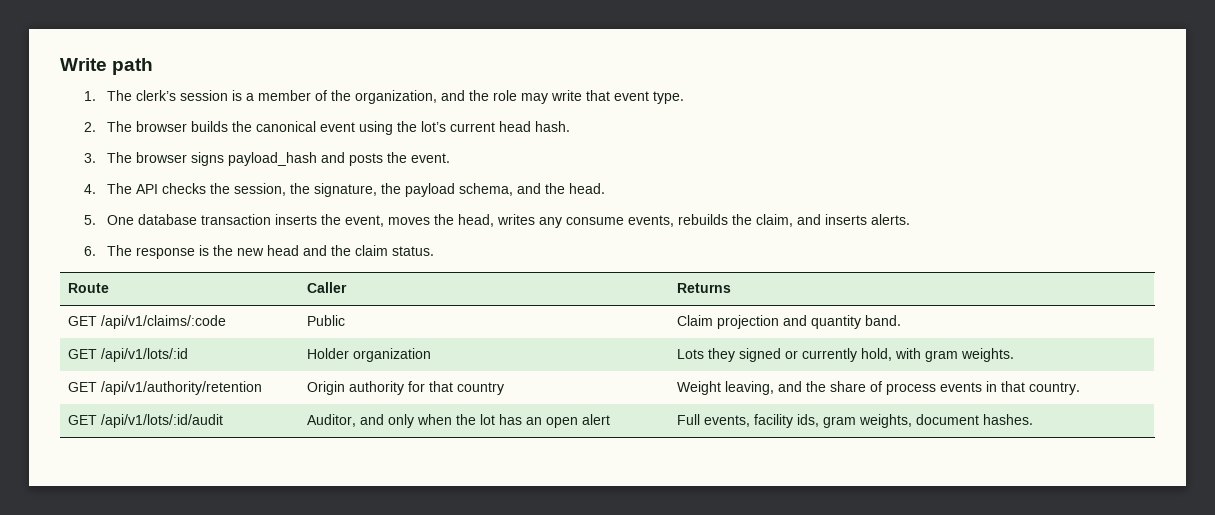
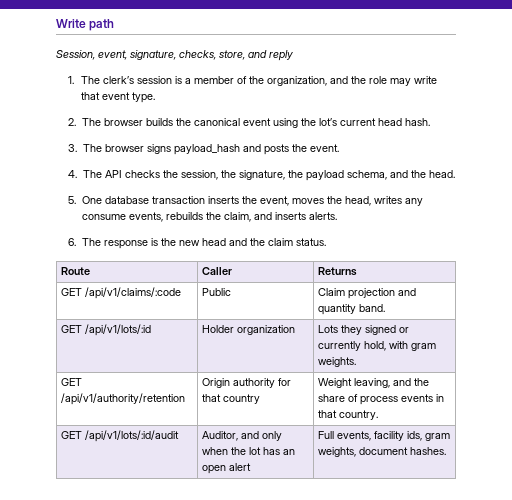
(154, 66) none -> [56,50,293,61] // Session, event, signature, checks, store, and reply

